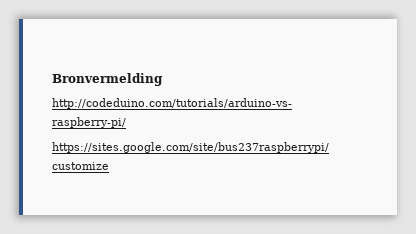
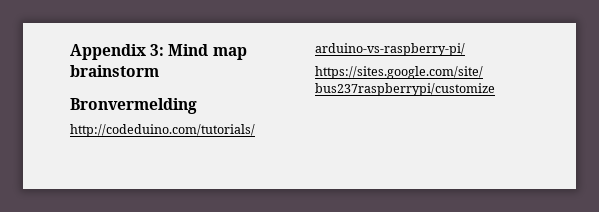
(52, 79) none -> [70,44,247,60] [70,65,159,77] Appendix 3: Mind map brainstorm //

